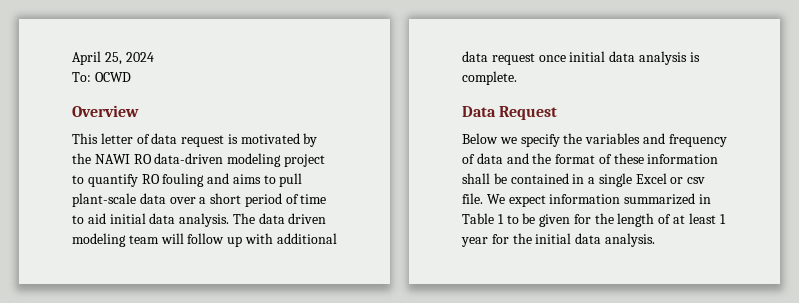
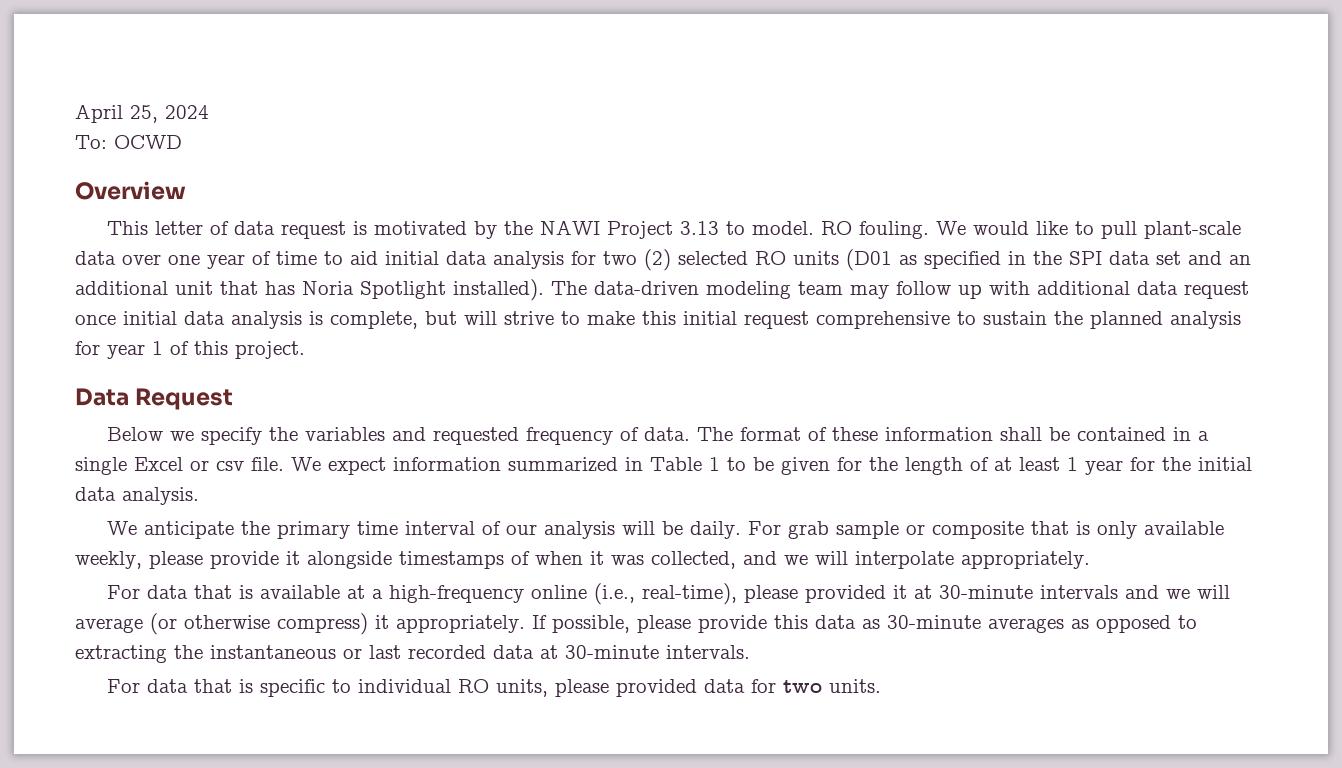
[133,153,325,167] [72,173,261,187] RO data-driven modeling project to quantify RO fouling and aims -> [607,221,1069,239] Project 3.13 to model. RO fouling. We would like
[199,193,282,207] a short period -> [168,254,245,269] one year
[179,213,327,227] analysis. The data driven -> [493,249,1251,271] [75,279,699,301] analysis for two (2) selected RO units (D01 as specified in the SPI data set and an additional unit that has Noria Spotlight installed). The data-driven
[160,233,184,244] will -> [850,285,889,299] may
[462,71,517,85] complete. -> [330,311,1241,329] [75,341,305,359] complete, but will strive to make this initial request comprehensive to sustain the planned analysis for year 1 of this project.
(665, 138) none -> [433,427,520,445] requested
[476,153,552,164] data and the -> [644,427,734,441] data. The
(655, 240) none -> [107,521,1225,539] [75,551,1090,569] [107,583,1231,605] [75,613,1197,635] [75,645,750,663] [107,679,882,697] // We anticipate the primary time interval of our analysis will be daily. For grab sample or composite that is only available weekly, please provide it alongside timestamps of when it was collected, and we will interpolate appropriately. // For data that is available at a high-frequency online (i.e., real-time), please provided it at 30-minute intervals and we will average (or otherwise compress) it appropriately. If possible, please provide this data as 30-minute averages as opposed to extracting the instantaneous or last recorded data at 30-minute intervals. // For data that is specific to individual RO units, please provided data for two units.

